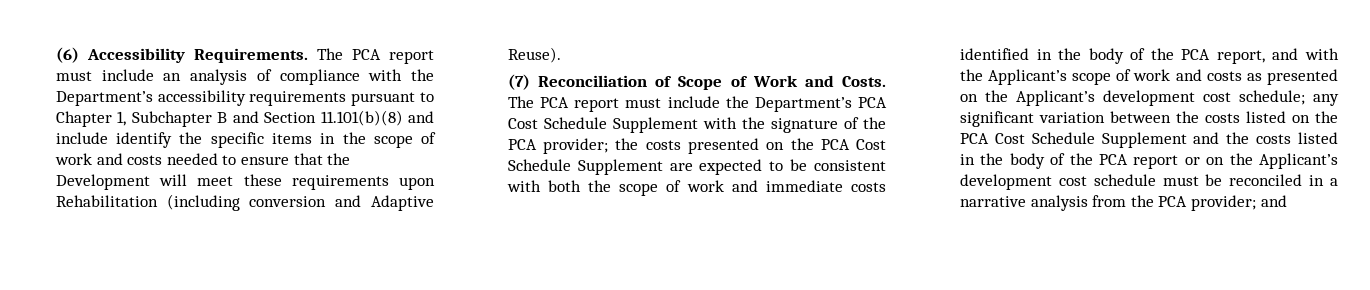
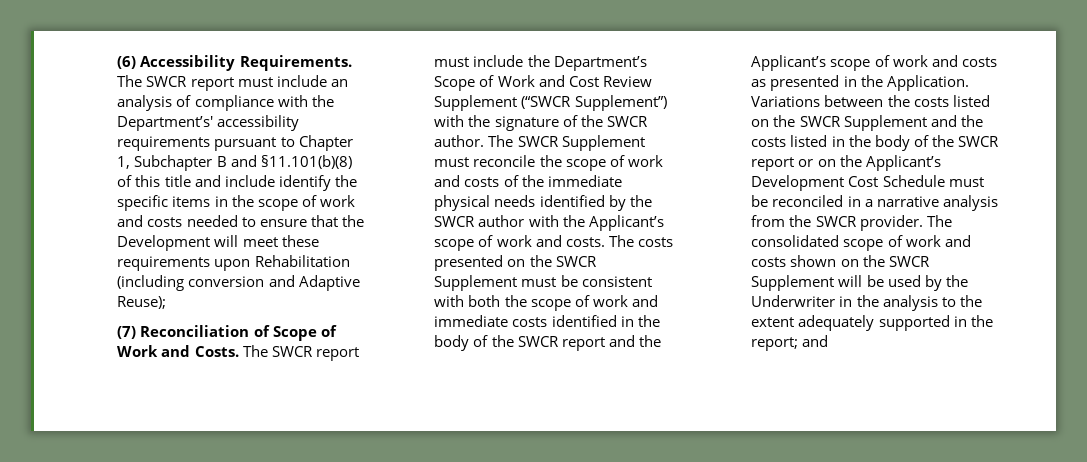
[351,49,381,60] PCA -> [146,76,188,87] SWCR
[55,91,153,106] Department’s -> [117,116,214,131] Department’s'
[264,110,403,126] Section 11.101(b)(8) -> [260,155,352,169] [117,175,191,187] §11.101(b)(8) of this title
[507,47,561,63] Reuse). -> [117,296,167,309] Reuse);
[540,97,570,108] PCA -> [271,346,313,357] SWCR
[858,97,887,108] [507,117,698,133] PCA Cost Schedule Supplement -> [434,75,652,91] [434,95,667,111] Scope of Work and Cost Review Supplement (“SWCR Supplement”)
[507,138,886,154] [507,159,784,175] PCA provider; the costs presented on the PCA Cost Schedule Supplement are expected to -> [606,116,648,127] [434,135,645,151] [434,155,663,171] [434,175,622,187] [434,195,652,211] [434,215,664,231] [434,235,673,251] [434,255,597,271] [434,275,557,291] SWCR author. The SWCR Supplement must reconcile the scope of work and costs of the immediate physical needs identified by the SWCR author with the Applicant’s scope of work and costs. The costs presented on the SWCR Supplement must
[1181,48,1339,64] PCA report, and with -> [517,335,635,351] SWCR report and
[959,90,1339,106] [959,111,1105,127] on the Applicant’s development cost schedule; any significant variation -> [843,75,969,91] [751,96,821,107] in the Application. Variations
[959,132,1095,144] PCA Cost Schedule -> [799,116,841,127] SWCR
[1098,154,1128,165] PCA -> [957,136,999,147] SWCR
[959,174,1156,190] development cost schedule -> [751,175,945,191] Development Cost Schedule
[1158,195,1256,211] PCA provider; -> [815,215,952,231] [751,235,971,251] [751,255,930,267] [751,275,968,291] [751,295,982,311] [751,315,993,331] [751,337,799,351] SWCR provider. The consolidated scope of work and costs shown on the SWCR Supplement will be used by the Underwriter in the analysis to the extent adequately supported in the report;

